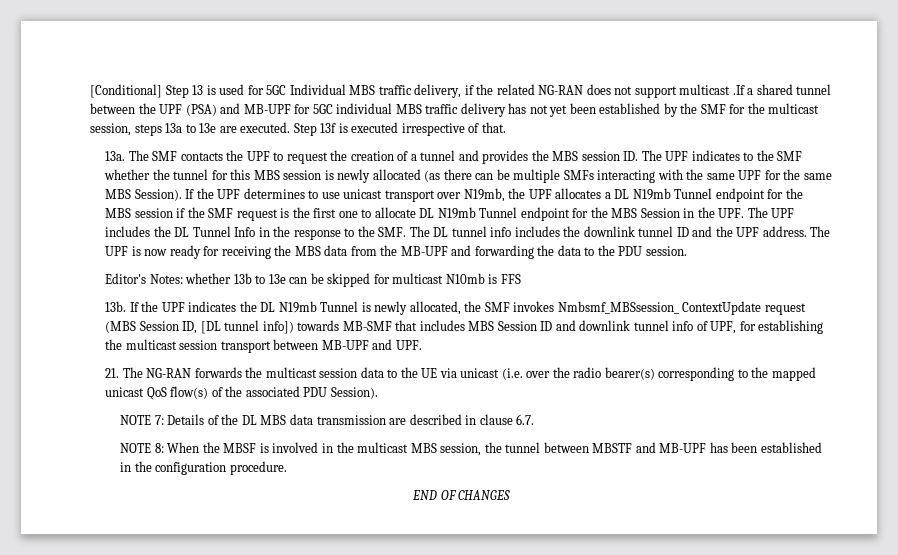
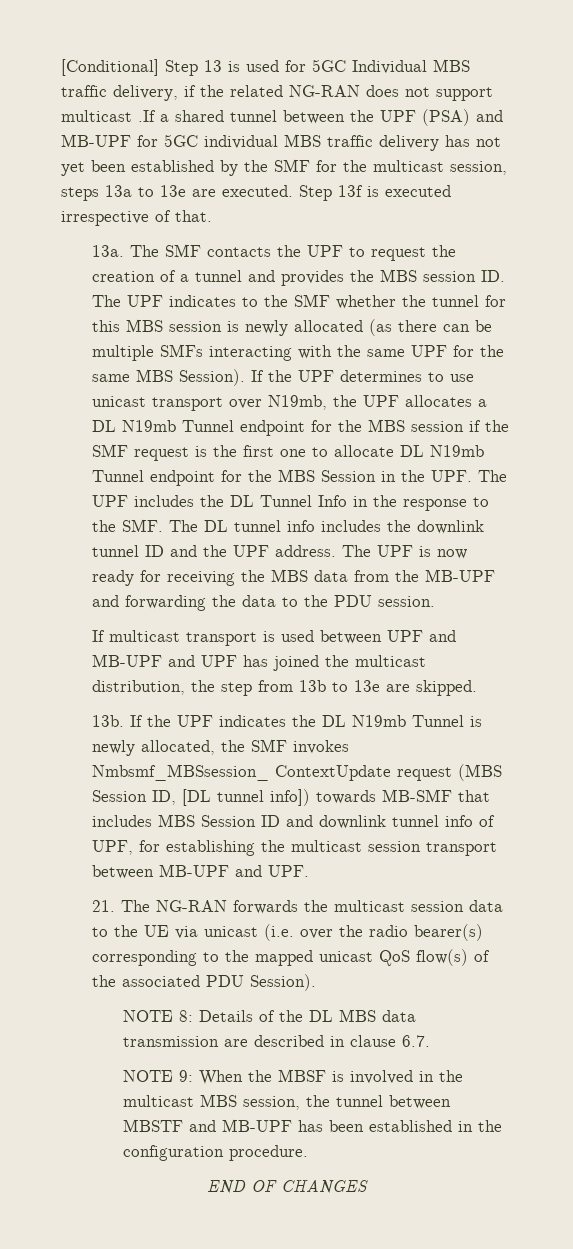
[105,273,521,287] Editor's Notes: whether 13b to 13e can be skipped for multicast N10mb is FFS -> [92,630,457,646] [92,654,427,671] [92,680,478,696] If multicast transport is used between UPF and MB-UPF and UPF has joined the multicast distribution, the step from 13b to 13e are skipped.
[154,415,164,425] 7: -> [179,1010,194,1022] 8:
[154,443,164,453] 8: -> [179,1070,194,1082] 9:

